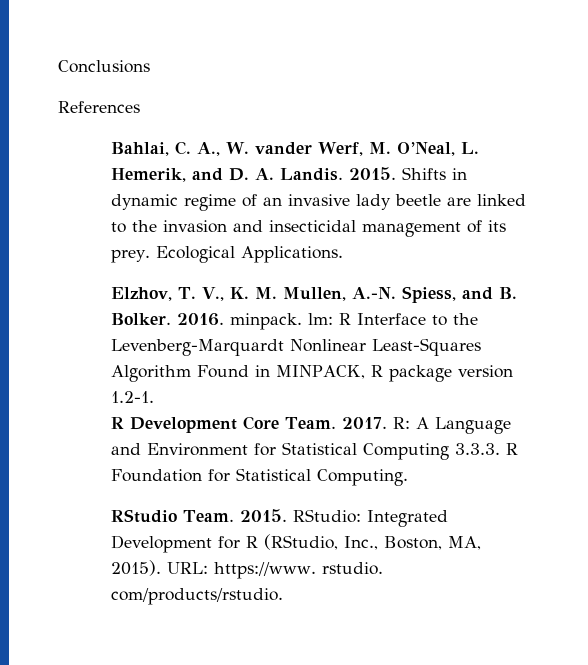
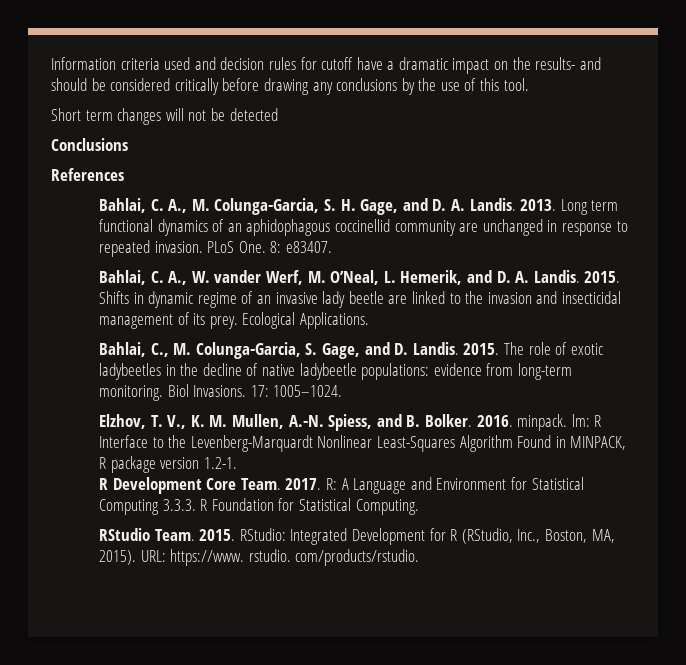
[58,60,150,73] [58,101,140,113] Conclusions // References -> [51,57,601,74] [51,78,529,95] [51,108,278,125] [51,138,128,151] [51,168,124,181] [99,198,619,215] [99,219,628,236] [99,240,333,257] Information criteria used and decision rules for cutoff have a dramatic impact on the results- and should be considered critically before drawing any conclusions by the use of this tool. // Short term changes will not be detected // Conclusions // References // Bahlai, C. A., M. Colunga-Garcia, S. H. Gage, and D. A. Landis. 2013. Long term functional dynamics of an aphidophagous coccinellid community are unchanged in response to repeated invasion. PLoS One. 8: e83407.
(344, 254) none -> [99,342,603,359] [99,363,572,380] [99,384,343,401] // Bahlai, C., M. Colunga-Garcia, S. Gage, and D. Landis. 2015. The role of exotic ladybeetles in the decline of native ladybeetle populations: evidence from long-term monitoring. Biol Invasions. 17: 1005–1024.

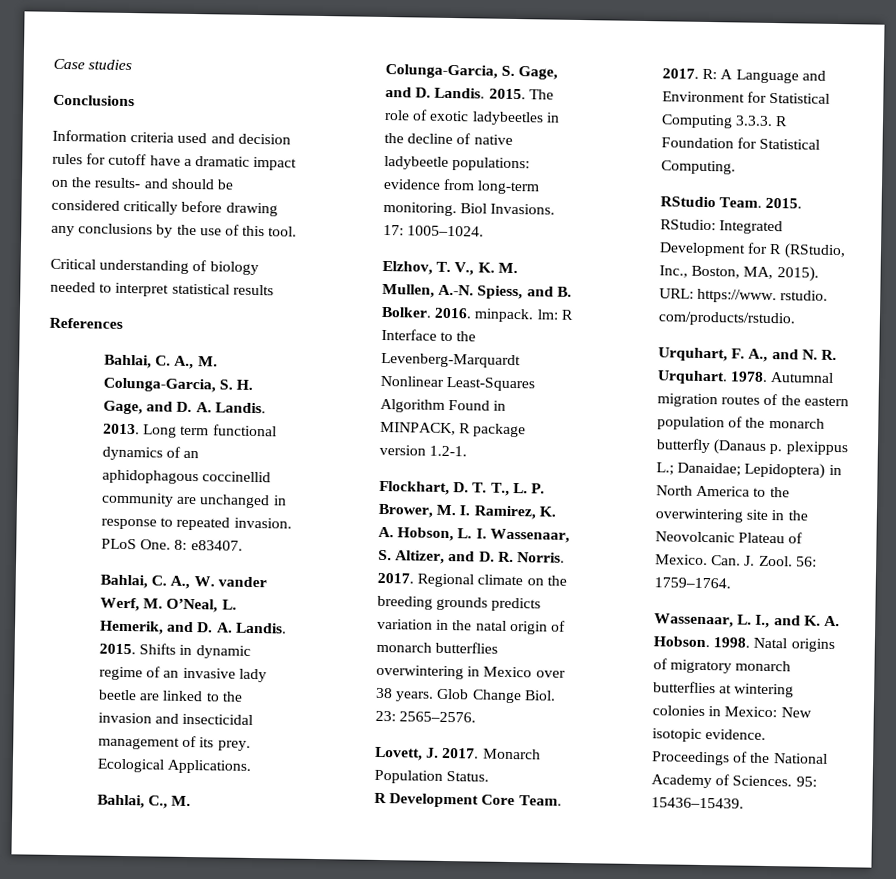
(51, 63) none -> [53,58,133,71] [53,94,135,107] Case studies // Conclusions //
[51,108,278,125] [51,138,128,151] Short term changes will not be detected // Conclusions -> [50,258,259,276] [50,281,274,297] Critical understanding of biology needed to interpret statistical results
(237, 463) none -> [379,480,546,496] [378,503,556,520] [378,526,570,543] [378,549,566,564] [377,572,567,588] [377,595,542,612] [377,618,567,635] [376,641,499,654] [376,664,566,680] [375,687,556,704] [375,710,477,723] [375,746,541,761] [374,769,490,784] // Flockhart, D. T. T., L. P. Brower, M. I. Ramirez, K. A. Hobson, L. I. Wassenaar, S. Altizer, and D. R. Norris. 2017. Regional climate on the breeding grounds predicts variation in the natal origin of monarch butterflies overwintering in Mexico over 38 years. Glob Change Biol. 23: 2565–2576. // Lovett, J. 2017. Monarch Population Status.
(420, 557) none -> [658,347,838,362] [657,370,835,385] [657,393,849,408] [657,416,825,431] [656,438,849,456] [656,462,842,479] [656,485,790,498] [655,508,808,523] [655,531,804,544] [655,554,817,567] [654,577,732,589] [654,613,841,629] [653,636,835,653] [653,658,792,674] [653,681,795,698] [652,705,812,718] [652,728,767,742] [651,751,828,766] [651,774,817,789] [651,797,745,809] // Urquhart, F. A., and N. R. Urquhart. 1978. Autumnal migration routes of the eastern population of the monarch butterfly (Danaus p. plexippus L.; Danaidae; Lepidoptera) in North America to the overwintering site in the Neovolcanic Plateau of Mexico. Can. J. Zool. 56: 1759–1764. // Wassenaar, L. I., and K. A. Hobson. 1998. Natal origins of migratory monarch butterflies at wintering colonies in Mexico: New isotopic evidence. Proceedings of the National Academy of Sciences. 95: 15436–15439.

